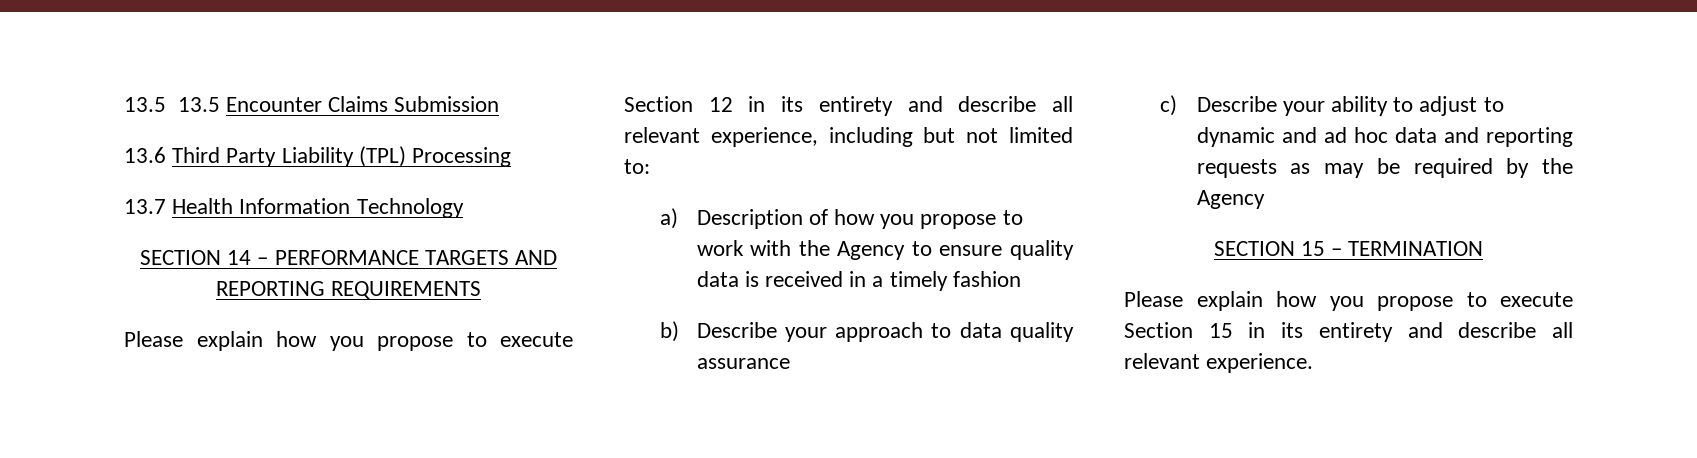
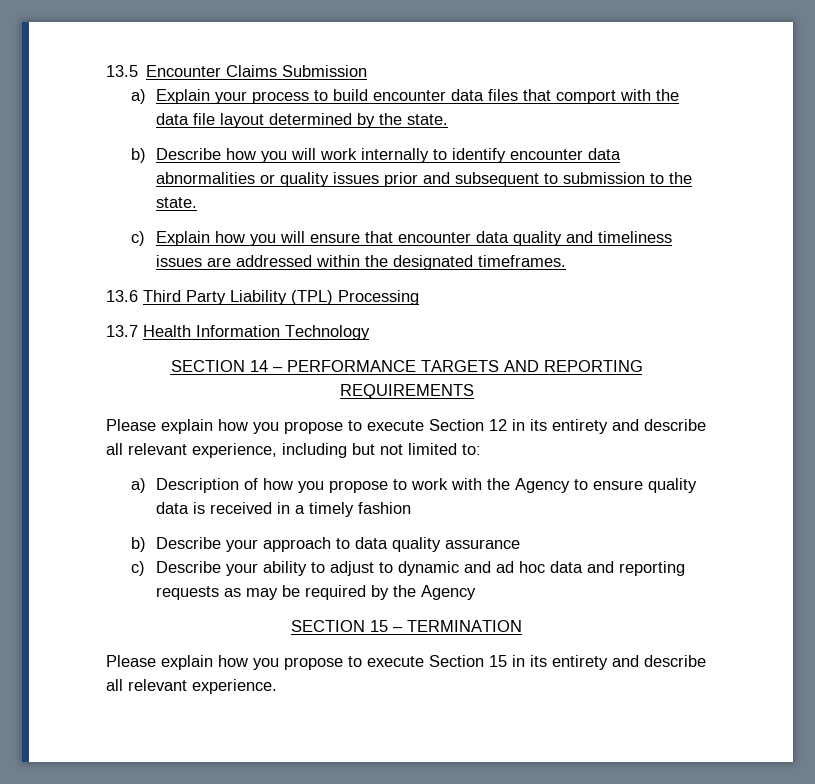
[124,97,220,112] 13.5 13.5 -> [106,65,138,77] 13.5
(500, 104) none -> [131,89,680,104] [156,113,449,128] [131,148,622,163] [156,172,693,187] [156,197,198,208] [131,231,673,246] [156,255,567,270] // a) Explain your process to build encounter data files that comport with the data file layout determined by the state. // b) Describe how you will work internally to identify encounter data abnormalities or quality issues prior and subsequent to submission to the state. // c) Explain how you will ensure that encounter data quality and timeliness issues are addressed within the designated timeframes.

